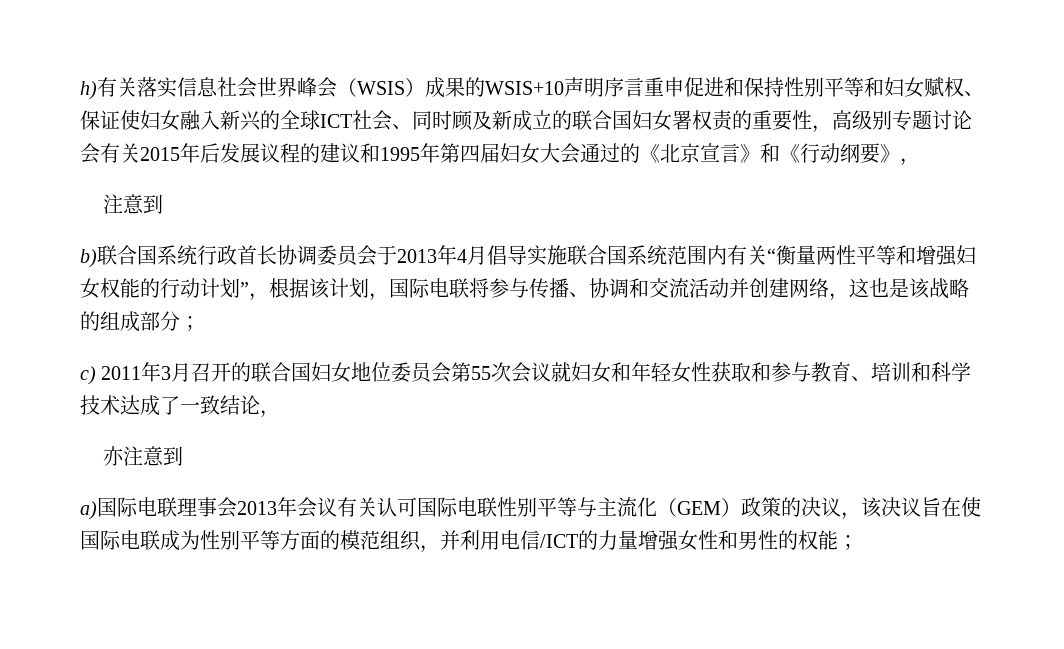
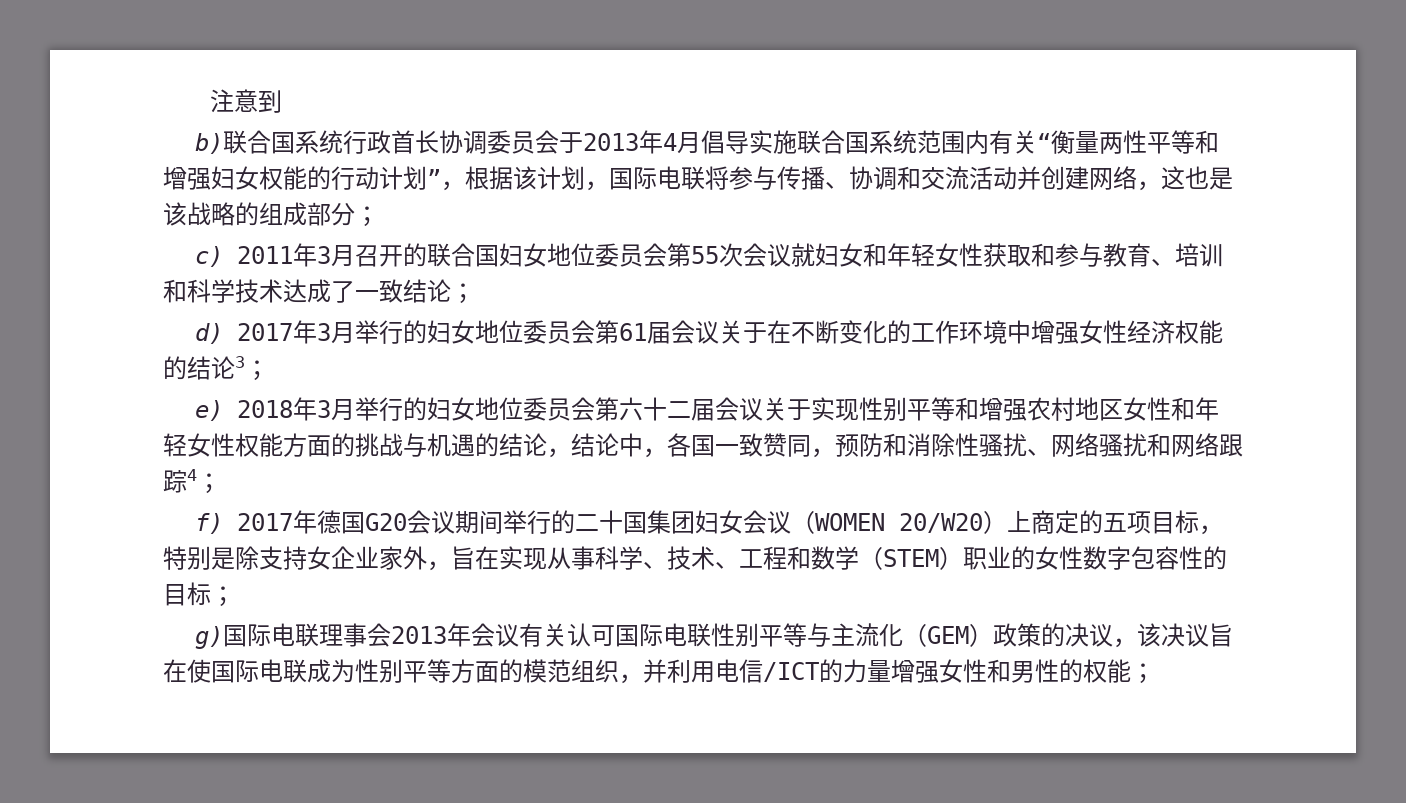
[80,77,984,100] [80,110,972,133] [80,143,920,166] h)有关落实信息社会世界峰会（WSIS）成果的WSIS+10声明序言重申促进和保持性别平等和妇女赋权、保证使妇女融入新兴的全球ICT社会、同时顾及新成立的联合国妇女署权责的重要性，高级别专题讨论会有关2015年后发展议程的建议和1995年第四届妇女大会通过的《北京宣言》和《行动纲要》， // -> (210, 101) none
[260,410,280,418] [103,446,184,466] [80,501,97,520] ， // 亦注意到 // a) -> [451,283,475,304] [195,320,1224,344] [163,356,269,381] [195,397,1220,421] [163,433,1243,458] [163,469,221,494] [195,510,1224,535] [163,546,1227,571] [163,582,235,607] [195,626,224,649] ； // d) 2017年3月举行的妇女地位委员会第61届会议关于在不断变化的工作环境中增强女性经济权能的结论3； // e) 2018年3月举行的妇女地位委员会第六十二届会议关于实现性别平等和增强农村地区女性和年轻女性权能方面的挑战与机遇的结论，结论中，各国一致赞同，预防和消除性骚扰、网络骚扰和网络跟踪4； // f) 2017年德国G20会议期间举行的二十国集团妇女会议（WOMEN 20/W20）上商定的五项目标，特别是除支持女企业家外，旨在实现从事科学、技术、工程和数学（STEM）职业的女性数字包容性的目标； // g)

